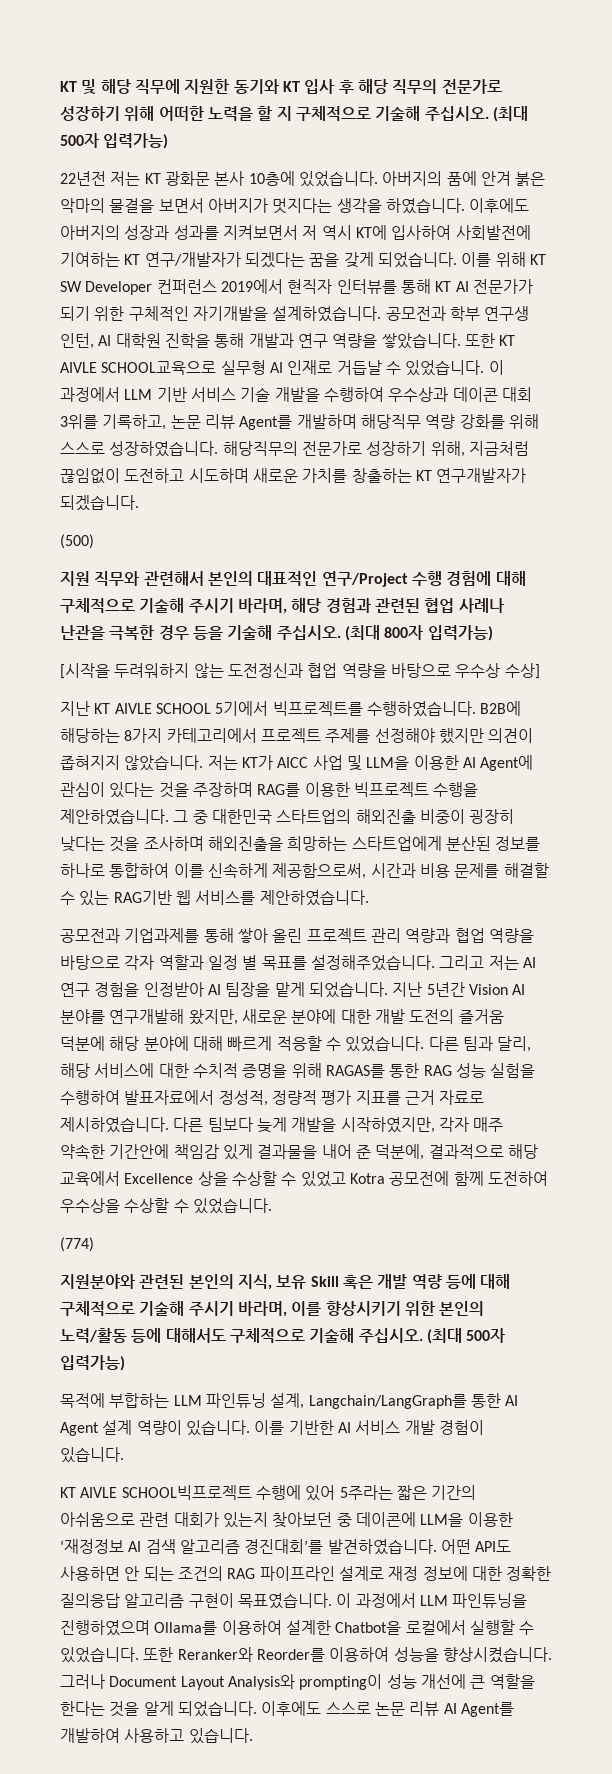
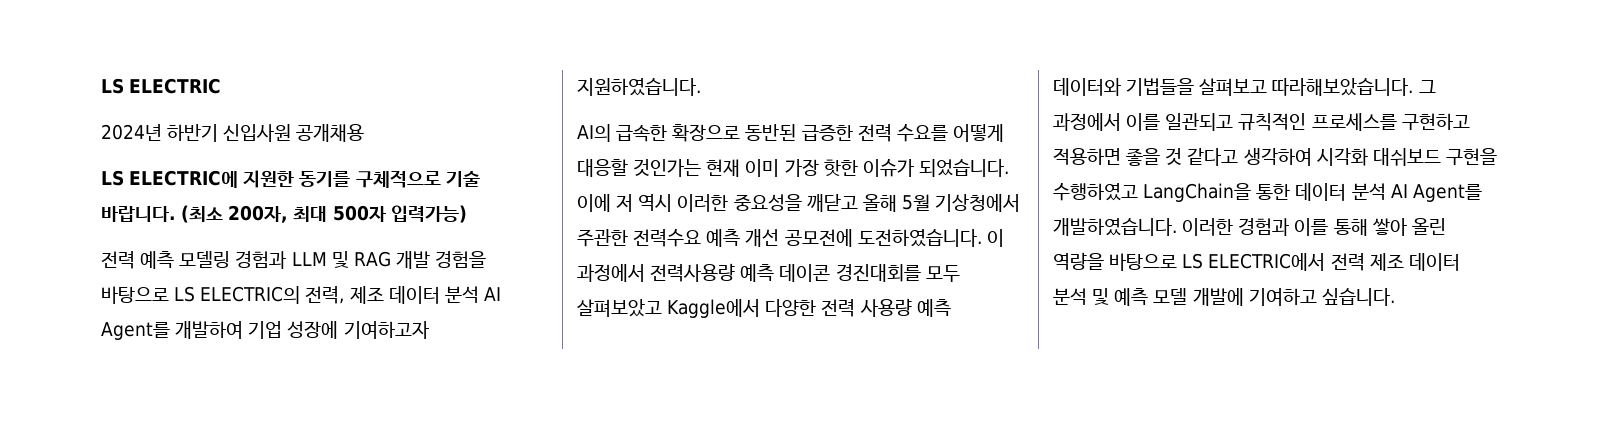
[60,79,502,95] [60,106,528,122] [60,133,169,149] [60,171,546,187] [60,198,530,214] [60,225,531,240] [60,252,546,268] [60,279,533,295] [60,306,530,322] [60,333,516,349] [60,360,504,376] [60,387,532,402] [60,414,539,430] [60,441,529,457] [60,468,527,484] [60,495,139,511] [60,534,94,549] [60,571,526,587] [60,598,504,614] [60,625,493,641] [60,663,540,679] [60,701,522,717] [60,728,534,744] [60,755,534,771] [60,782,479,798] [60,809,515,825] [60,836,541,852] [60,863,549,879] [60,890,369,906] [60,928,534,943] [60,955,536,971] [60,982,526,998] [60,1009,504,1025] [60,1036,532,1052] [60,1063,536,1078] [60,1090,485,1106] [60,1117,504,1133] [60,1144,538,1160] [60,1171,548,1187] [60,1198,272,1214] [60,1237,94,1252] [60,1274,511,1290] [60,1301,485,1317] [60,1328,506,1344] [60,1355,125,1371] [60,1393,519,1409] [60,1420,484,1436] [60,1447,124,1463] [60,1485,477,1501] [60,1512,513,1528] [60,1539,512,1555] [60,1566,552,1581] [60,1593,528,1609] [60,1620,535,1636] [60,1647,552,1663] [60,1674,535,1690] [60,1701,514,1717] [60,1728,253,1744] KT 및 해당 직무에 지원한 동기와 KT 입사 후 해당 직무의 전문가로 성장하기 위해 어떠한 노력을 할 지 구체적으로 기술해 주십시오. (최대 500자 입력가능) // 22년전 저는 KT 광화문 본사 10층에 있었습니다. 아버지의 품에 안겨 붉은 악마의 물결을 보면서 아버지가 멋지다는 생각을 하였습니다. 이후에도 아버지의 성장과 성과를 지켜보면서 저 역시 KT에 입사하여 사회발전에 기여하는 KT 연구/개발자가 되겠다는 꿈을 갖게 되었습니다. 이를 위해 KT SW Developer 컨퍼런스 2019에서 현직자 인터뷰를 통해 KT AI 전문가가 되기 위한 구체적인 자기개발을 설계하였습니다. 공모전과 학부 연구생 인턴, AI 대학원 진학을 통해 개발과 연구 역량을 쌓았습니다. 또한 KT AIVLE SCHOOL교육으로 실무형 AI 인재로 거듭날 수 있었습니다. 이 과정에서 LLM 기반 서비스 기술 개발을 수행하여 우수상과 데이콘 대회 3위를 기록하고, 논문 리뷰 Agent를 개발하며 해당직무 역량 강화를 위해 스스로 성장하였습니다. 해당직무의 전문가로 성장하기 위해, 지금처럼 끊임없이 도전하고 시도하며 새로운 가치를 창출하는 KT 연구개발자가 되겠습니다. // (500) // 지원 직무와 관련해서 본인의 대표적인 연구/Project 수행 경험에 대해 구체적으로 기술해 주시기 바라며, 해당 경험과 관련된 협업 사례나 난관을 극복한 경우 등을 기술해 주십시오. (최대 800자 입력가능) // [시작을 두려워하지 않는 도전정신과 협업 역량을 바탕으로 우수상 수상] // 지난 KT AIVLE SCHOOL 5기에서 빅프로젝트를 수행하였습니다. B2B에 해당하는 8가지 카테고리에서 프로젝트 주제를 선정해야 했지만 의견이 좁혀지지 않았습니다. 저는 KT가 AICC 사업 및 LLM을 이용한 AI Agent에 관심이 있다는 것을 주장하며 RAG를 이용한 빅프로젝트 수행을 제안하였습니다. 그 중 대한민국 스타트업의 해외진출 비중이 굉장히 낮다는 것을 조사하며 해외진출을 희망하는 스타트업에게 분산된 정보를 하나로 통합하여 이를 신속하게 제공함으로써, 시간과 비용 문제를 해결할 수 있는 RAG기반 웹 서비스를 제안하였습니다. // 공모전과 기업과제를 통해 쌓아 올린 프로젝트 관리 역량과 협업 역량을 바탕으로 각자 역할과 일정 별 목표를 설정해주었습니다. 그리고 저는 AI 연구 경험을 인정받아 AI 팀장을 맡게 되었습니다. 지난 5년간 Vision AI 분야를 연구개발해 왔지만, 새로운 분야에 대한 개발 도전의 즐거움 덕분에 해당 분야에 대해 빠르게 적응할 수 있었습니다. 다른 팀과 달리, 해당 서비스에 대한 수치적 증명을 위해 RAGAS를 통한 RAG 성능 실험을 수행하여 발표자료에서 정성적, 정량적 평가 지표를 근거 자료로 제시하였습니다. 다른 팀보다 늦게 개발을 시작하였지만, 각자 매주 약속한 기간안에 책임감 있게 결과물을 내어 준 덕분에, 결과적으로 해당 교육에서 Excellence 상을 수상할 수 있었고 Kotra 공모전에 함께 도전하여 우수상을 수상할 수 있었습니다. // (774) // 지원분야와 관련된 본인의 지식, 보유 Skill 혹은 개발 역량 등에 대해 구체적으로 기술해 주시기 바라며, 이를 향상시키기 위한 본인의 노력/활동 등에 대해서도 구체적으로 기술해 주십시오. (최대 500자 입력가능) // 목적에 부합하는 LLM 파인튜닝 설계, Langchain/LangGraph를 통한 AI Agent 설계 역량이 있습니다. 이를 기반한 AI 서비스 개발 경험이 있습니다. // KT AIVLE SCHOOL빅프로젝트 수행에 있어 5주라는 짧은 기간의 아쉬움으로 관련 대회가 있는지 찾아보던 중 데이콘에 LLM을 이용한 ‘재정정보 AI 검색 알고리즘 경진대회’를 발견하였습니다. 어떤 API도 사용하면 안 되는 조건의 RAG 파이프라인 설계로 재정 정보에 대한 정확한 질의응답 알고리즘 구현이 목표였습니다. 이 과정에서 LLM 파인튜닝을 진행하였으며 Ollama를 이용하여 설계한 Chatbot을 로컬에서 실행할 수 있었습니다. 또한 Reranker와 Reorder를 이용하여 성능을 향상시켰습니다. 그러나 Document Layout Analysis와 prompting이 성능 개선에 큰 역할을 한다는 것을 알게 되었습니다. 이후에도 스스로 논문 리뷰 AI Agent를 개발하여 사용하고 있습니다. -> [101,78,222,94] [101,124,365,142] [101,170,480,188] [101,205,467,223] [101,251,487,269] [101,286,501,304] [101,321,429,340] [577,78,701,96] [577,124,1004,142] [577,159,1009,177] [577,194,1021,212] [577,229,1004,247] [577,263,960,282] [577,298,951,318] [1053,78,1436,97] [1053,113,1470,131] [1053,148,1497,166] [1053,183,1482,202] [1053,218,1446,236] [1053,252,1460,271] [1053,288,1395,306] LS ELECTRIC // 2024년 하반기 신입사원 공개채용 // LS ELECTRIC에 지원한 동기를 구체적으로 기술 바랍니다. (최소 200자, 최대 500자 입력가능) // 전력 예측 모델링 경험과 LLM 및 RAG 개발 경험을 바탕으로 LS ELECTRIC의 전력, 제조 데이터 분석 AI Agent를 개발하여 기업 성장에 기여하고자 지원하였습니다. // AI의 급속한 확장으로 동반된 급증한 전력 수요를 어떻게 대응할 것인가는 현재 이미 가장 핫한 이슈가 되었습니다. 이에 저 역시 이러한 중요성을 깨닫고 올해 5월 기상청에서 주관한 전력수요 예측 개선 공모전에 도전하였습니다. 이 과정에서 전력사용량 예측 데이콘 경진대회를 모두 살펴보았고 Kaggle에서 다양한 전력 사용량 예측 데이터와 기법들을 살펴보고 따라해보았습니다. 그 과정에서 이를 일관되고 규칙적인 프로세스를 구현하고 적용하면 좋을 것 같다고 생각하여 시각화 대쉬보드 구현을 수행하였고 LangChain을 통한 데이터 분석 AI Agent를 개발하였습니다. 이러한 경험과 이를 통해 쌓아 올린 역량을 바탕으로 LS ELECTRIC에서 전력 제조 데이터 분석 및 예측 모델 개발에 기여하고 싶습니다.

